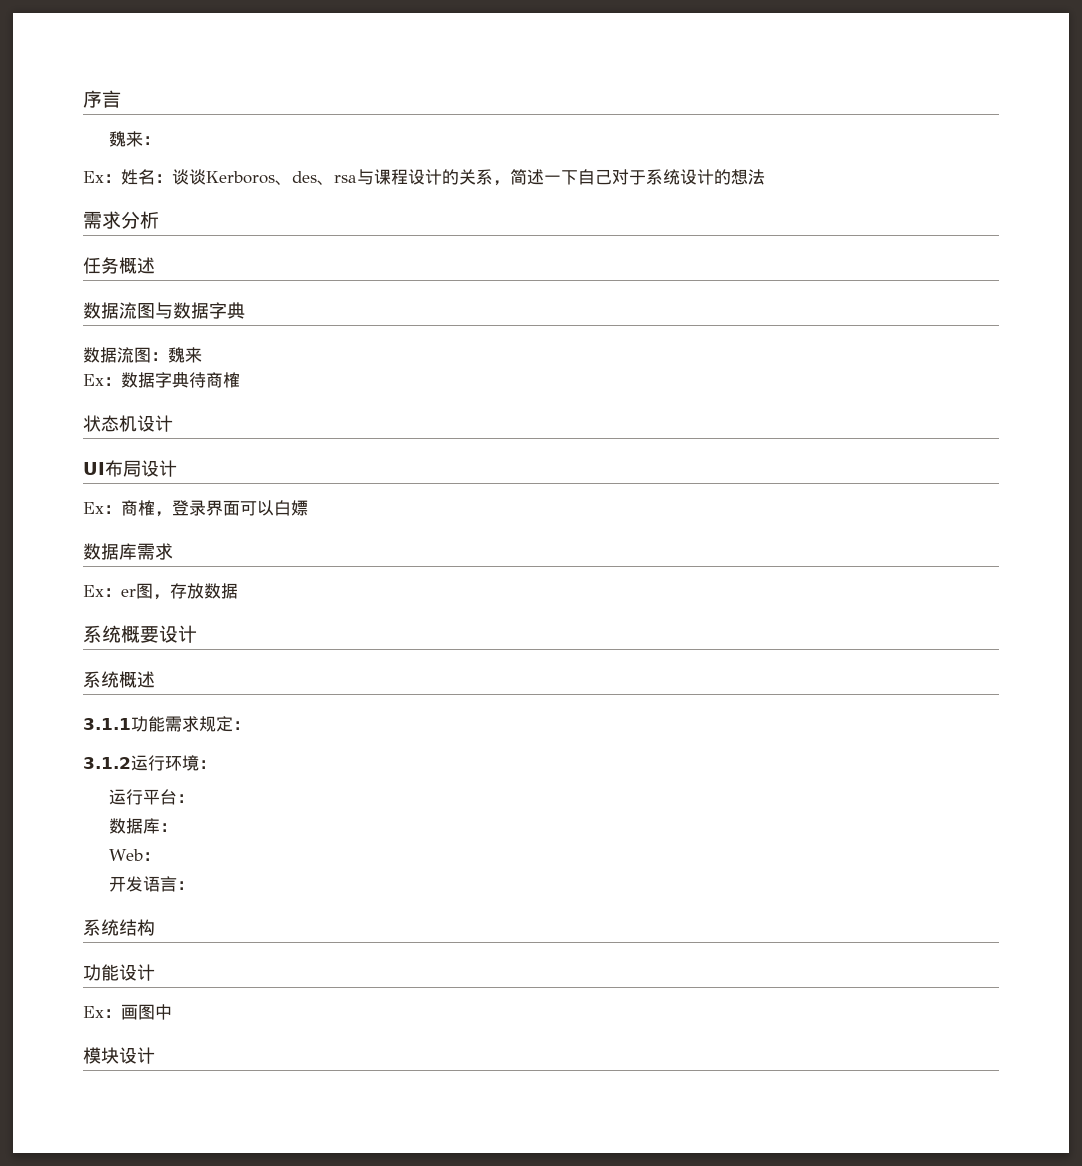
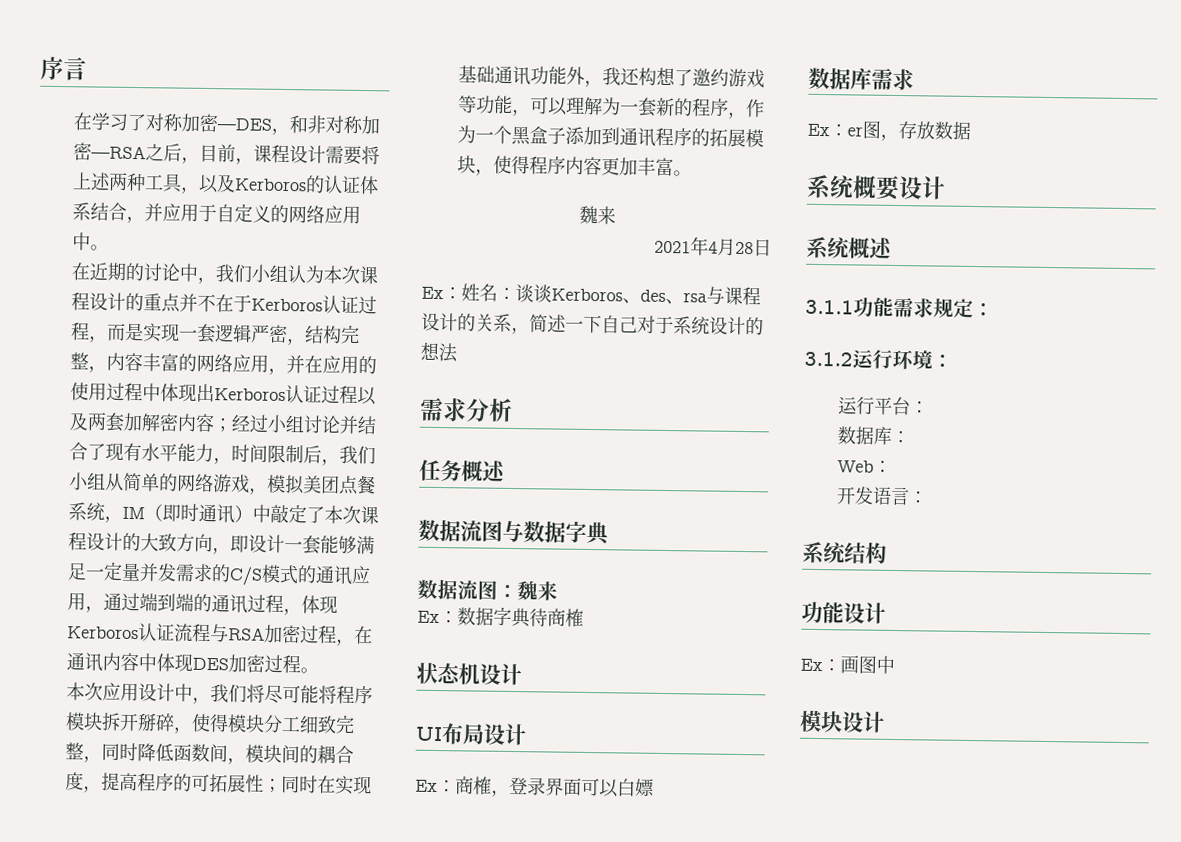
[109,131,161,147] 魏来： -> [73,112,381,136] [73,142,381,165] [72,172,380,195] [72,202,362,224] [72,232,110,251] [71,262,380,285] [71,292,378,315] [71,322,361,346] [70,352,378,376] [70,382,378,406] [69,412,378,435] [69,442,377,466] [69,472,377,495] [68,502,380,525] [68,532,376,555] [67,561,372,586] [67,592,339,616] [67,623,374,646] [66,652,320,674] [66,682,374,705] [65,712,356,734] [65,742,355,765] [65,772,373,795] [458,65,766,89] [458,95,766,120] [457,125,765,148] [457,155,693,177] [578,205,616,225] [654,236,772,257] 在学习了对称加密—DES，和非对称加密—RSA之后，目前，课程设计需要将上述两种工具，以及Kerboros的认证体系结合，并应用于自定义的网络应用中。 // 在近期的讨论中，我们小组认为本次课程设计的重点并不在于Kerboros认证过程，而是实现一套逻辑严密，结构完整，内容丰富的网络应用，并在应用的使用过程中体现出Kerboros认证过程以及两套加解密内容；经过小组讨论并结合了现有水平能力，时间限制后，我们小组从简单的网络游戏，模拟美团点餐系统，IM（即时通讯）中敲定了本次课程设计的大致方向，即设计一套能够满足一定量并发需求的C/S模式的通讯应用，通过端到端的通讯过程，体现Kerboros认证流程与RSA加密过程，在通讯内容中体现DES加密过程。 // 本次应用设计中，我们将尽可能将程序模块拆开掰碎，使得模块分工细致完整，同时降低函数间，模块间的耦合度，提高程序的可拓展性；同时在实现基础通讯功能外，我还构想了邀约游戏等功能，可以理解为一套新的程序，作为一个黑盒子添加到通讯程序的拓展模块，使得程序内容更加丰富。 // 魏来 // 2021年4月28日

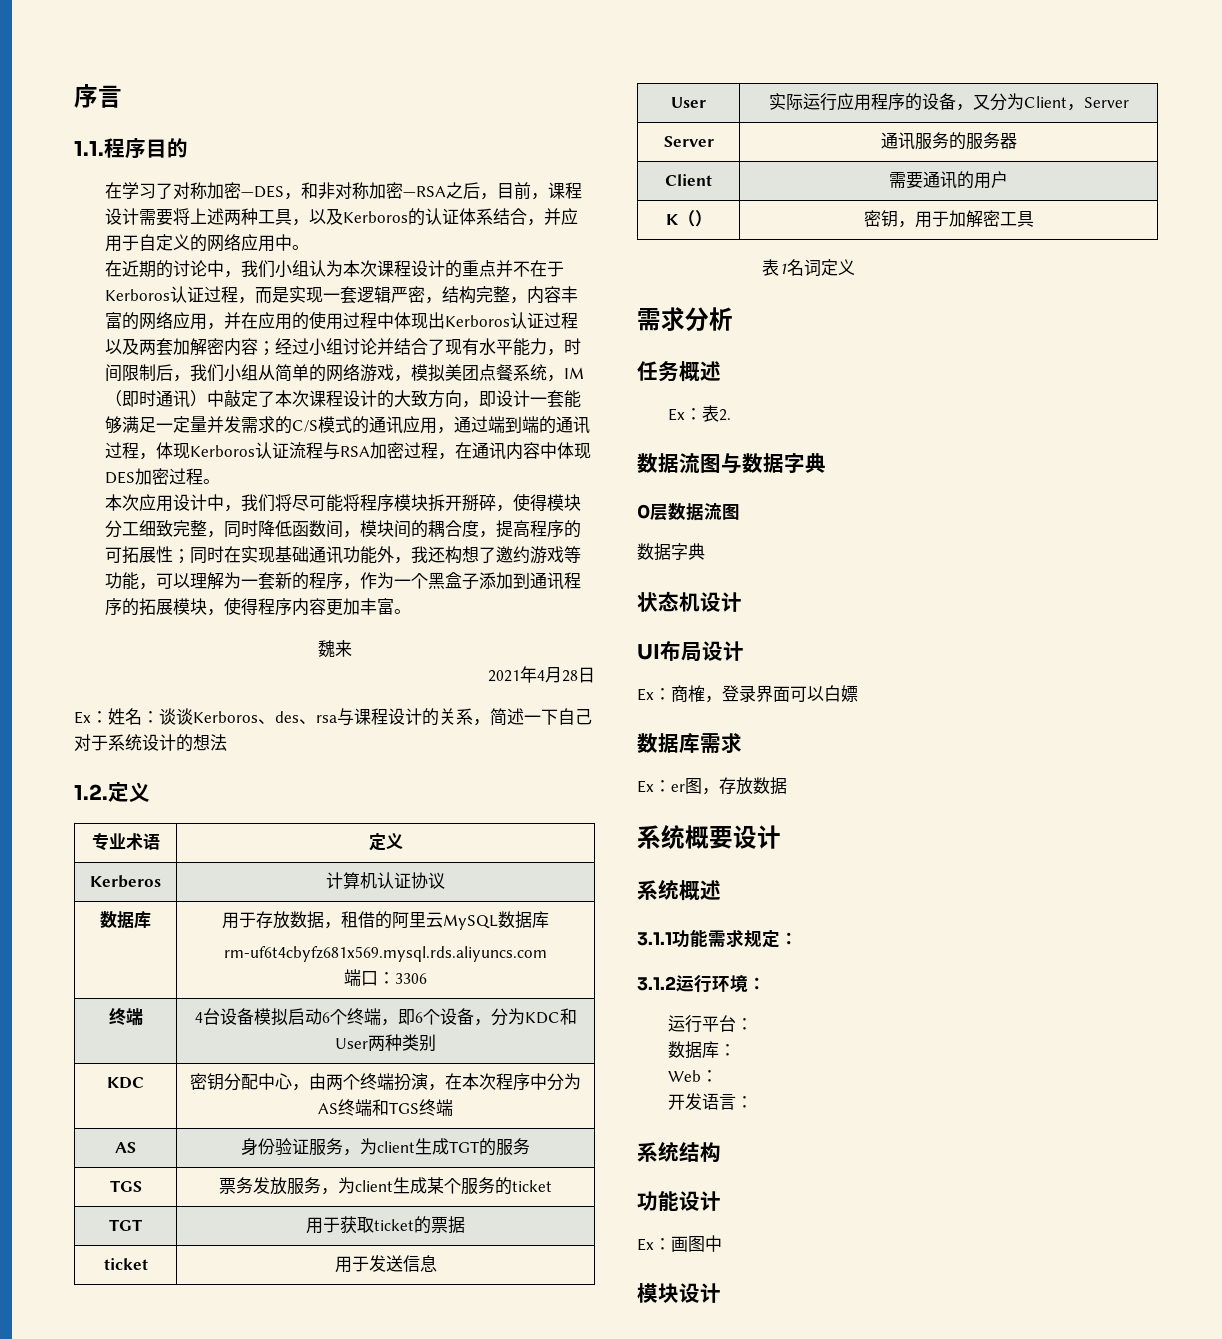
(87, 69) none -> [74,138,188,159] // 1.1.程序目的
(459, 353) none -> [74,782,150,802] [91,833,160,851] [368,833,403,851] [90,875,161,888] [326,872,445,889] [100,911,151,929] [222,911,549,930] [224,946,547,962] [344,969,427,986] [108,1008,143,1026] [194,1008,577,1026] [335,1034,436,1052] [107,1077,144,1089] [190,1073,581,1091] [318,1099,453,1116] [115,1142,136,1153] [241,1138,530,1156] [109,1180,142,1192] [219,1177,552,1195] [109,1219,142,1231] [306,1216,465,1234] [103,1258,148,1270] [334,1255,437,1273] [671,97,706,108] [768,93,1129,111] [663,136,714,147] [880,132,1017,150] [665,174,712,186] [889,171,1008,189] [665,210,712,227] [863,210,1034,228] [761,259,855,276] // 1.2.定义 // 专业术语 | 定义 // Kerberos | 计算机认证协议 // 数据库 | 用于存放数据，租借的阿里云MySQL数据库 // rm-uf6t4cbyfz681x569.mysql.rds.aliyuncs.com // 端口：3306 // 终端 | 4台设备模拟启动6个终端，即6个设备，分为KDC和User两种类别 // KDC | 密钥分配中心，由两个终端扮演，在本次程序中分为AS终端和TGS终端 // AS | 身份验证服务，为client生成TGT的服务 // TGS | 票务发放服务，为client生成某个服务的ticket // TGT | 用于获取ticket的票据 // ticket | 用于发送信息 // User | 实际运行应用程序的设备，又分为Client，Server // Server | 通讯服务的服务器 // Client | 需要通讯的用户 // K（） | 密钥，用于加解密工具 // 表1名词定义
(506, 471) none -> [668,405,732,422] // Ex：表2.
[417,579,558,601] [417,606,584,628] 数据流图：魏来 // Ex：数据字典待商榷 -> [637,503,740,521] [637,543,705,561] 0层数据流图 // 数据字典

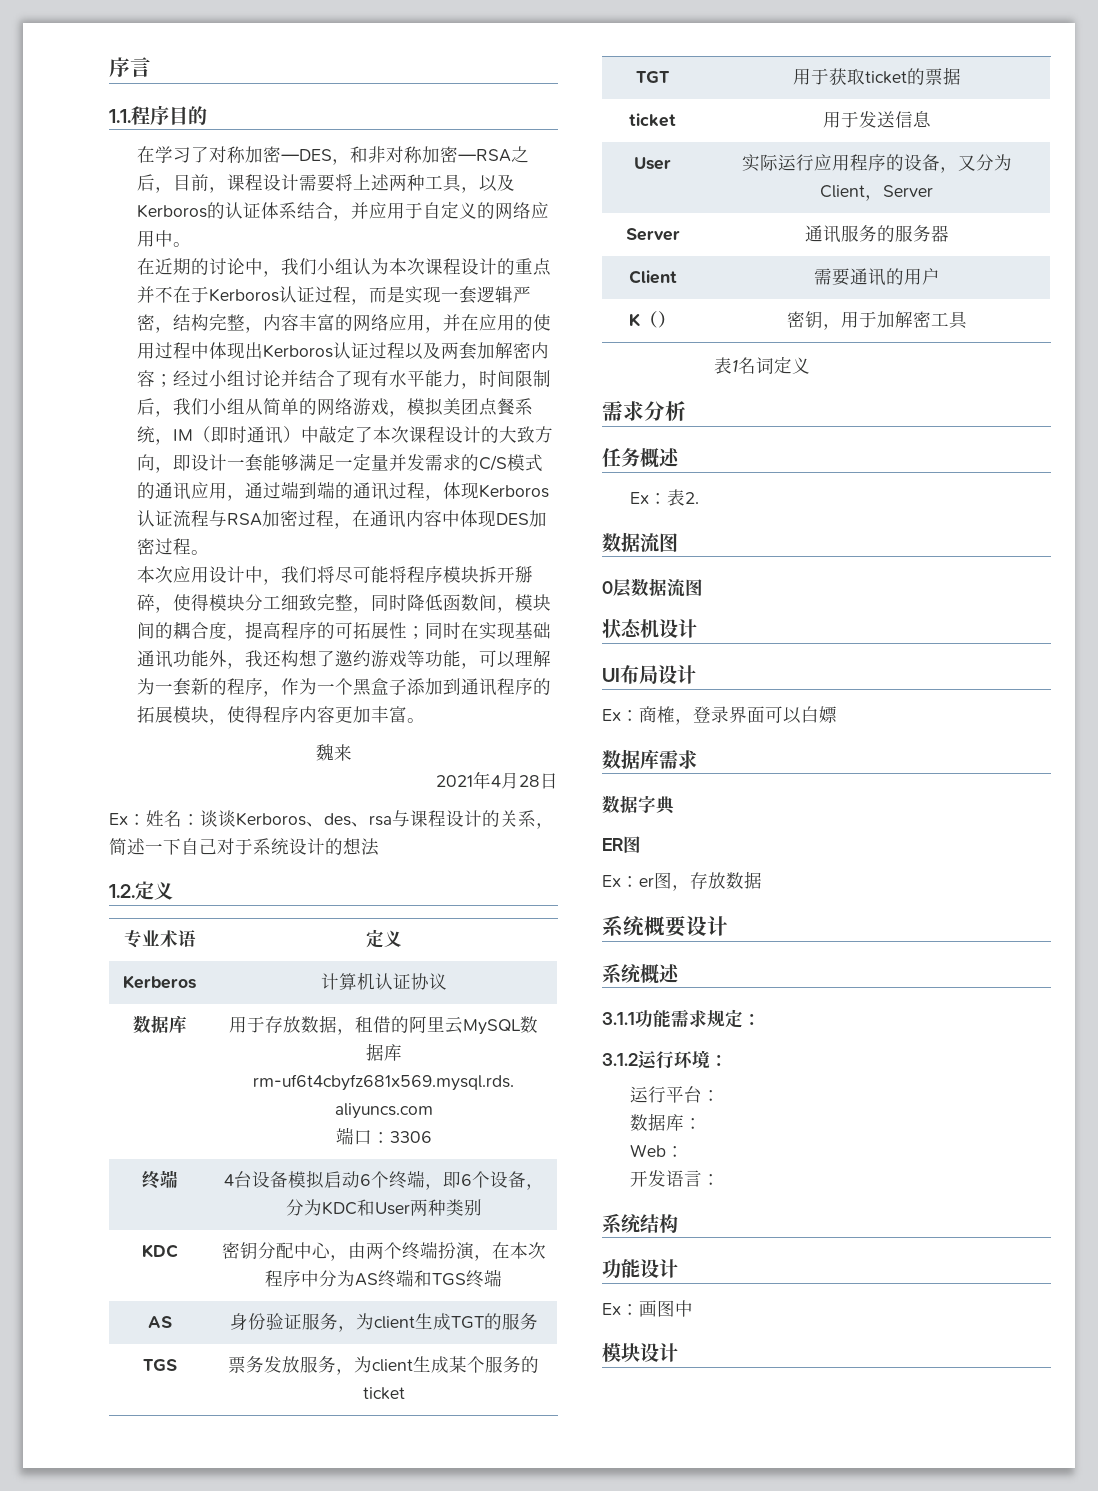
[721,453,826,474] 与数据字典 -> (678, 542) none
[637,543,705,561] // 数据字典 -> (703, 587) none
(742, 743) none -> [602,795,676,815] [602,836,641,853] // 数据字典 // ER图

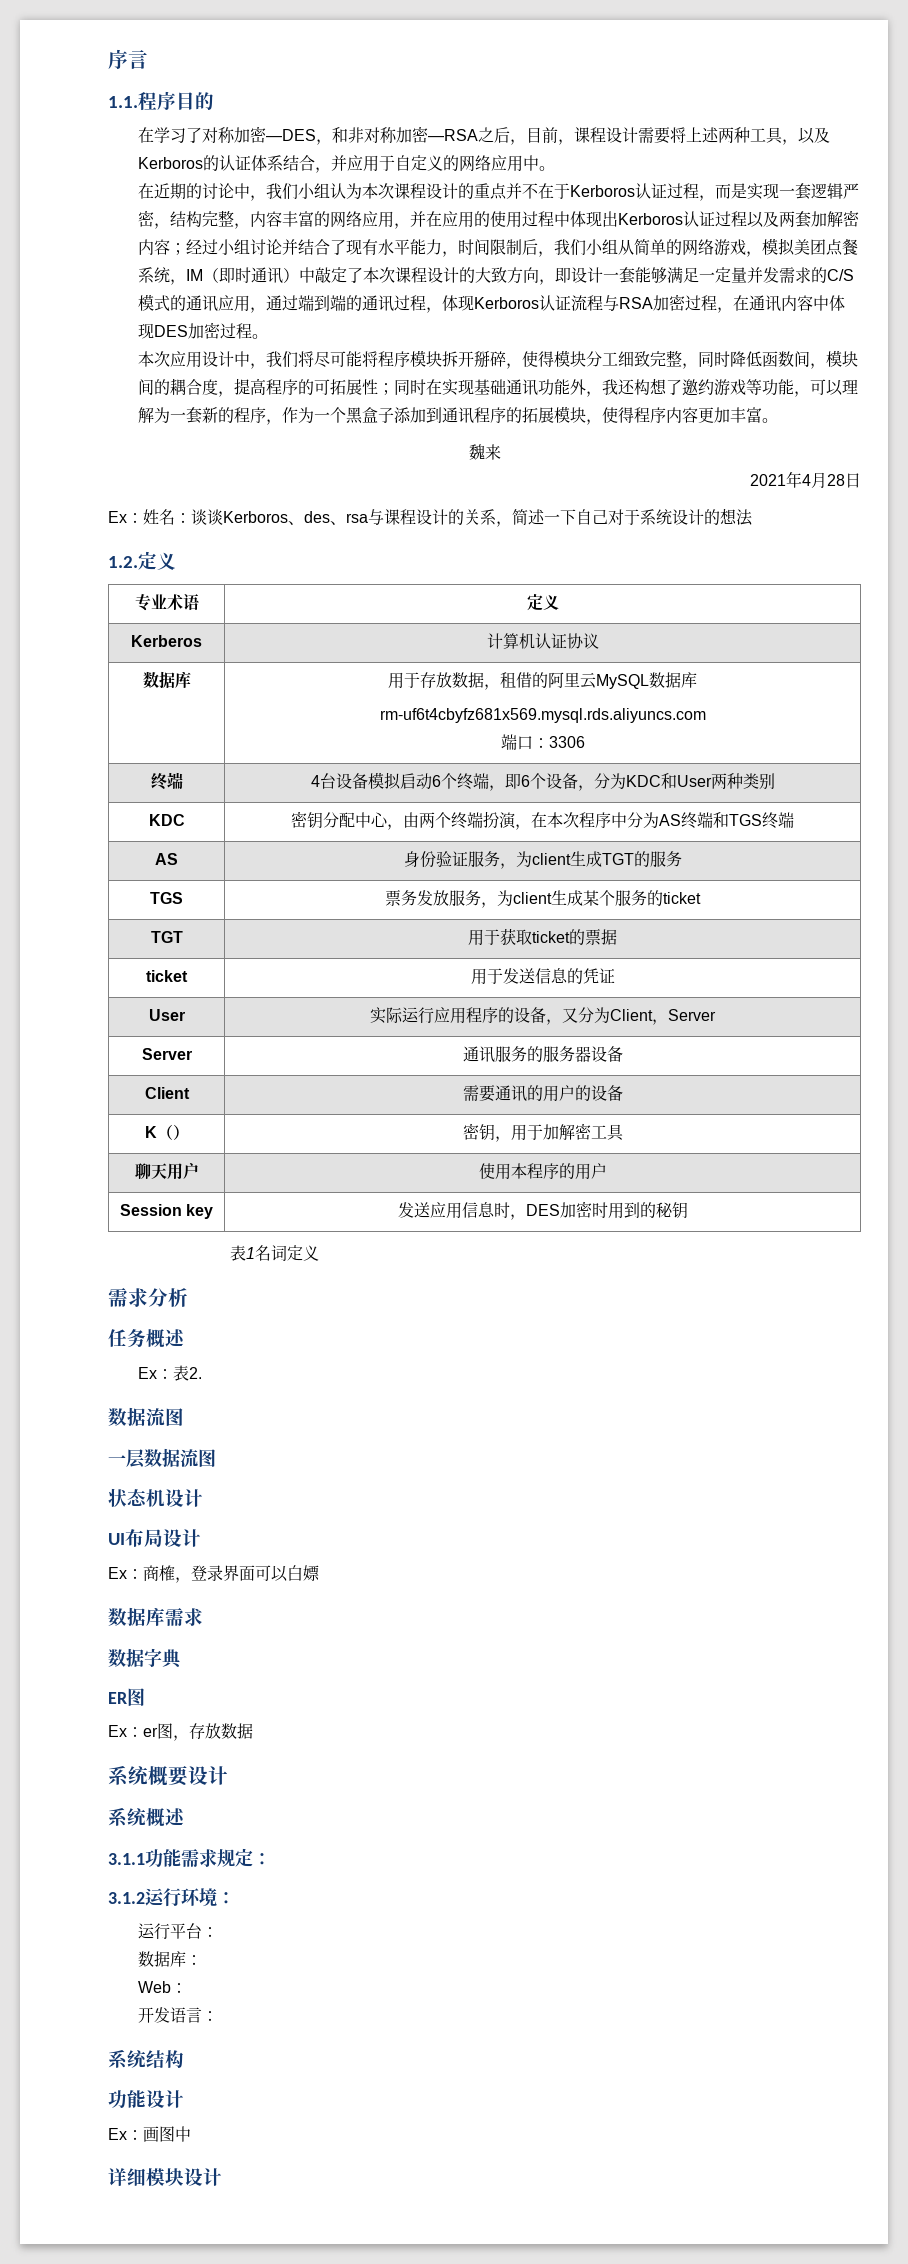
(931, 119) none -> [566,968,615,984] 的凭证
(949, 233) none -> [590,1046,623,1062] 设备
(940, 276) none -> [574,1085,623,1101] 的设备
(968, 320) none -> [134,1162,199,1180] [478,1163,607,1180] [119,1204,214,1219] [397,1201,688,1220] // 聊天用户 | 使用本程序的用户 // Session key | 发送应用信息时，DES加密时用到的秘钥
[602,581,613,594] 0 -> [108,1455,126,1465] 一
(693, 1308) none -> [108,2168,146,2186] 详细

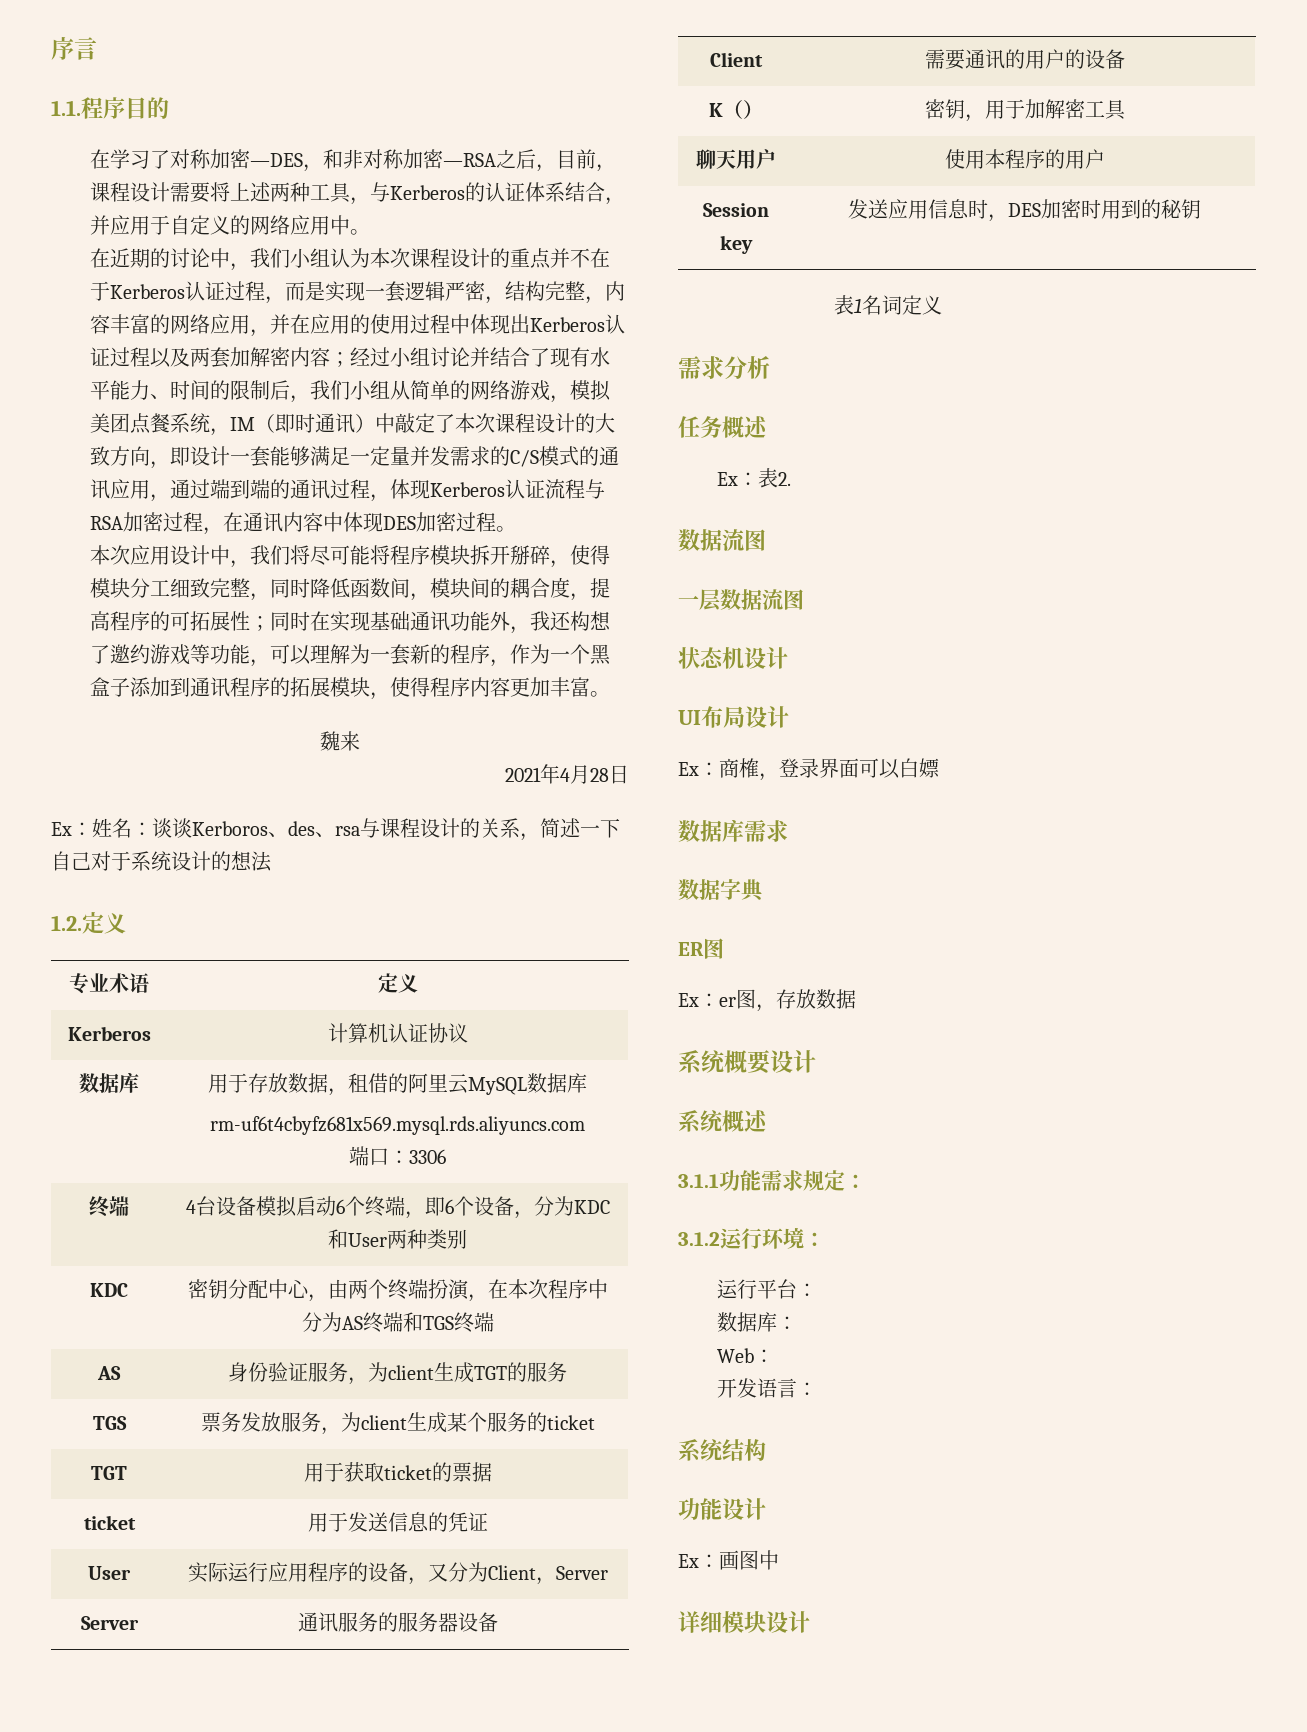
[798,127,831,144] [138,157,204,169] 以及Kerboros -> [370,182,466,202] 与Kerberos
[570,185,636,197] Kerboros -> [110,284,186,299] Kerberos
[618,213,684,225] Kerboros -> [530,317,606,332] Kerberos
[442,239,491,257] ，时间 -> [150,380,231,400] 、时间的
[474,297,540,309] Kerboros -> [430,482,506,497] Kerberos

